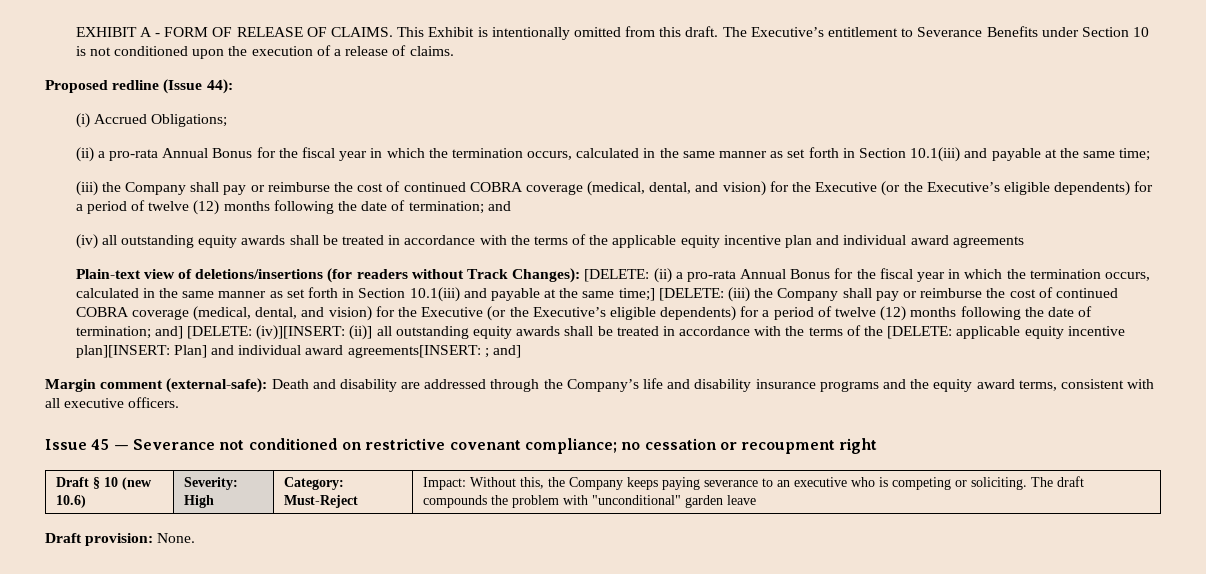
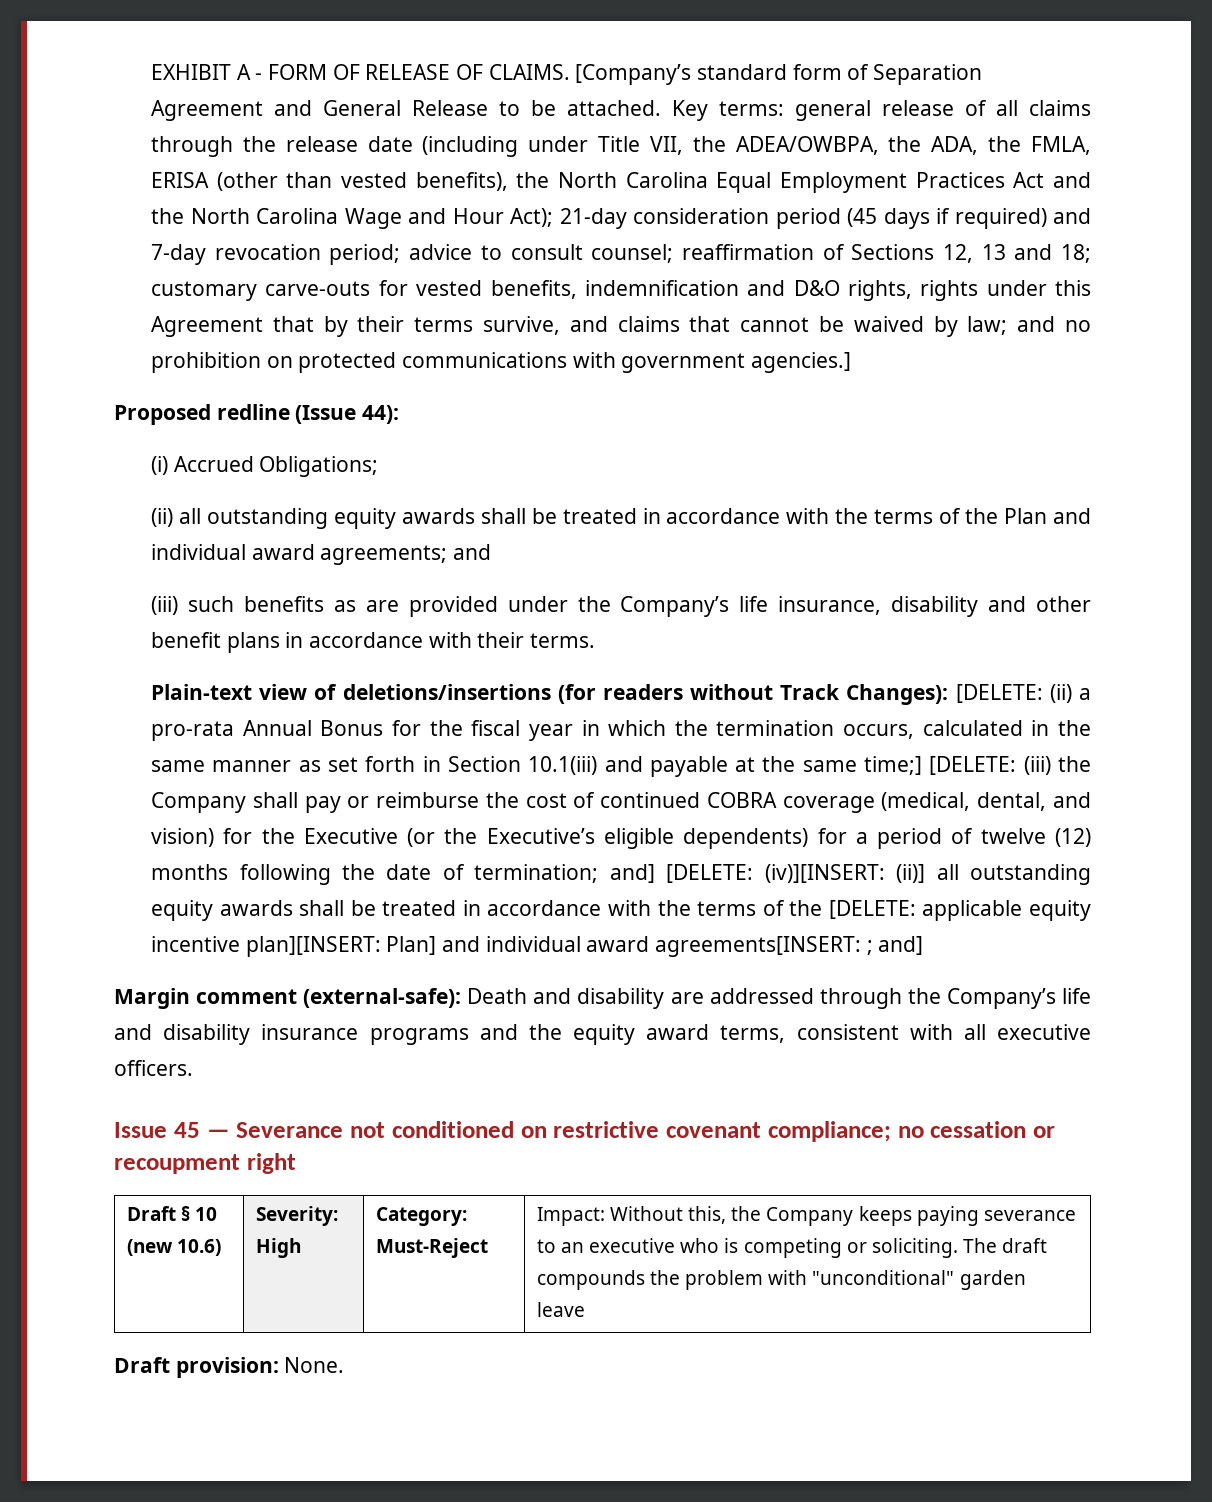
[397,26,1150,40] [75,45,454,59] This Exhibit is intentionally omitted from this draft. The Executive’s entitlement to Severance Benefits under Section 10 is not conditioned upon the execution of a release of claims. -> [575,64,983,85] [151,100,1092,121] [151,136,1091,157] [151,172,1092,193] [151,208,1092,229] [151,244,1091,265] [151,280,1091,301] [151,316,1091,337] [151,352,852,373] [Company’s standard form of Separation Agreement and General Release to be attached. Key terms: general release of all claims through the release date (including under Title VII, the ADEA/OWBPA, the ADA, the FMLA, ERISA (other than vested benefits), the North Carolina Equal Employment Practices Act and the North Carolina Wage and Hour Act); 21-day consideration period (45 days if required) and 7-day revocation period; advice to consult counsel; reaffirmation of Sections 12, 13 and 18; customary carve-outs for vested benefits, indemnification and D&O rights, rights under this Agreement that by their terms survive, and claims that cannot be waived by law; and no prohibition on protected communications with government agencies.]
[97,147,1151,162] [75,181,1154,196] [75,200,511,215] [75,234,98,249] a pro-rata Annual Bonus for the fiscal year in which the termination occurs, calculated in the same manner as set forth in Section 10.1(iii) and payable at the same time; // (iii) the Company shall pay or reimburse the cost of continued COBRA coverage (medical, dental, and vision) for the Executive (or the Executive’s eligible dependents) for a period of twelve (12) months following the date of termination; and // (iv) -> (174, 517) none
[612,235,1024,248] applicable equity incentive plan and individual award agreements -> [1004,508,1091,524] [151,544,492,565] [151,596,1092,617] [151,632,596,653] Plan and individual award agreements; and // (iii) such benefits as are provided under the Company’s life insurance, disability and other benefit plans in accordance with their terms.

